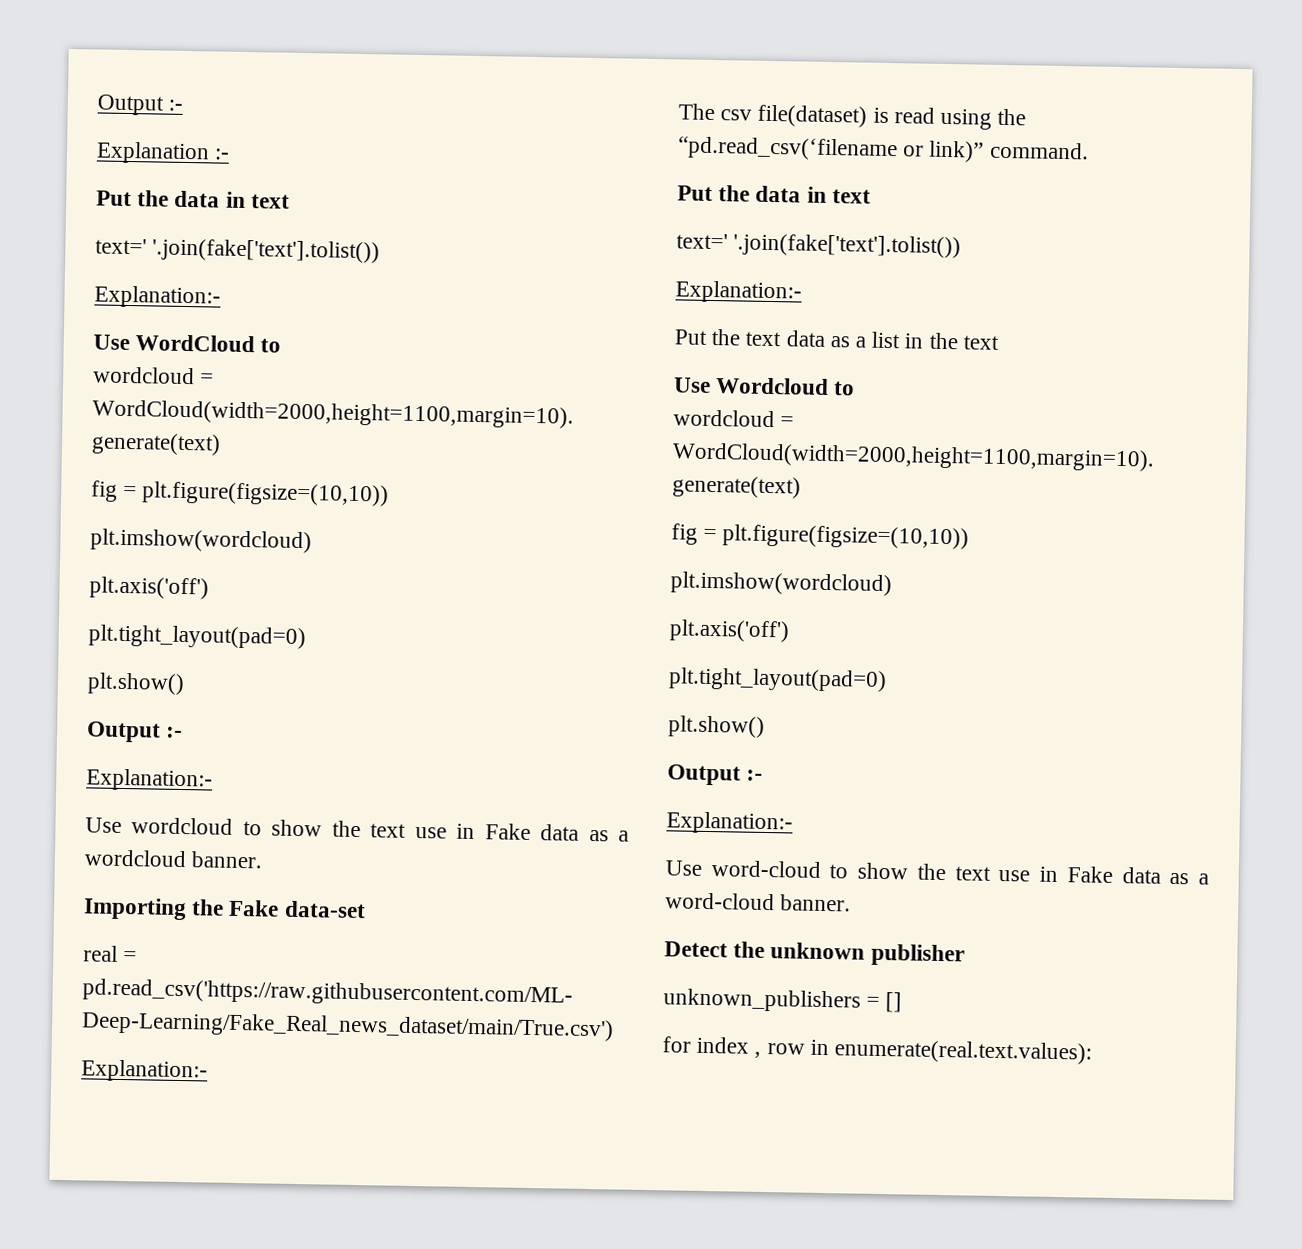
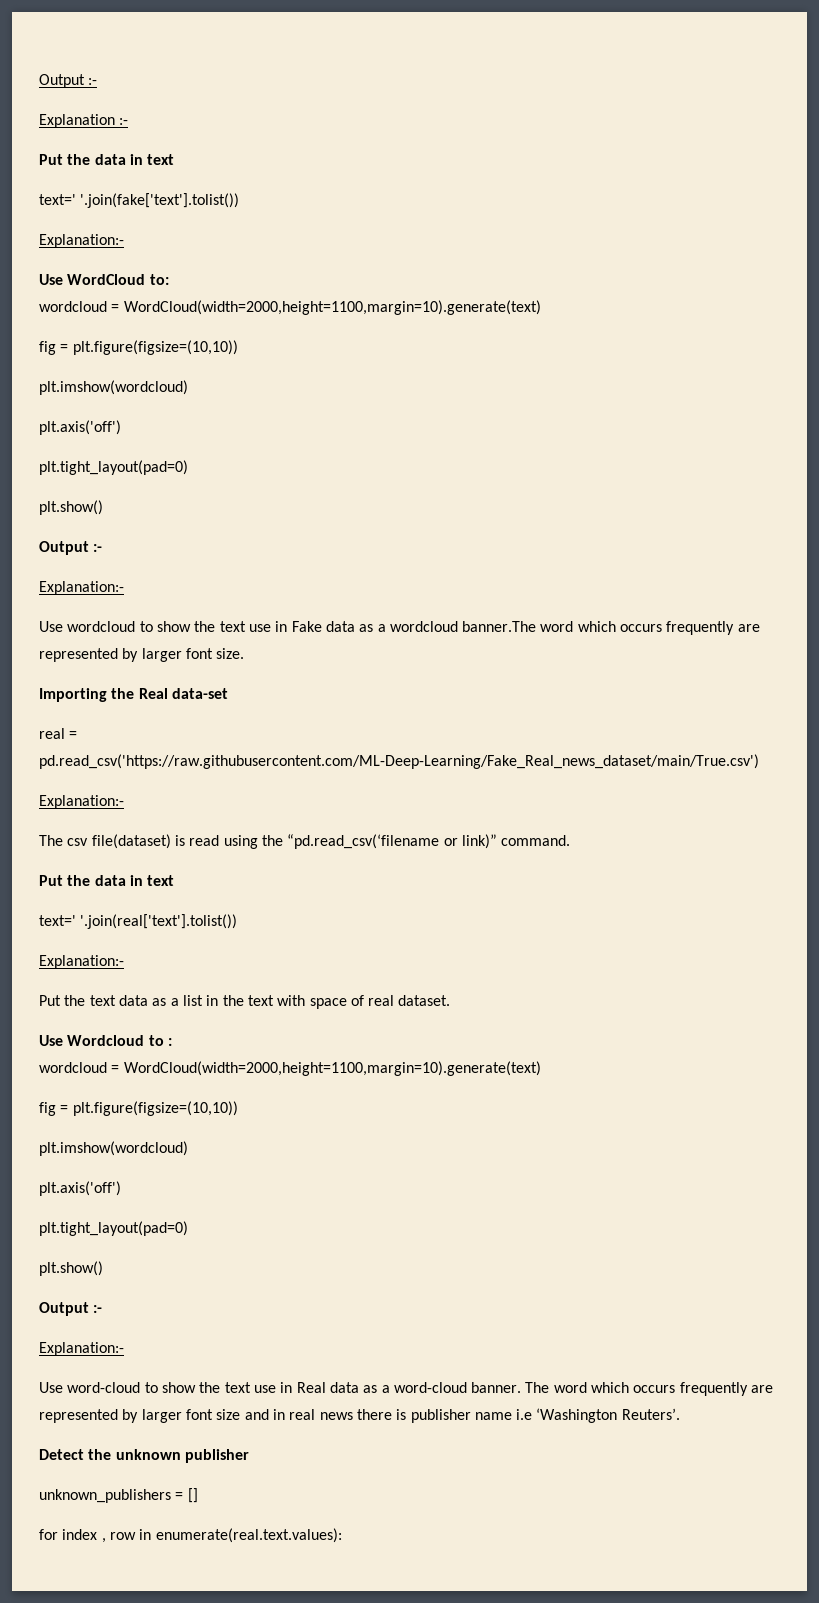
[260,338,282,353] to -> [149,274,169,285] to:
[191,851,264,869] banner. -> [462,621,760,635] [39,648,245,662] banner.The word which occurs frequently are represented by larger font size.
[228,899,280,917] Fake -> [138,688,168,699] Real
[733,233,962,259] '.join(fake['text'].tolist()) -> [80,914,238,929] '.join(real['text'].tolist())
(999, 342) none -> [277,995,451,1009] with space of real dataset.
(856, 388) none -> [167,1038,172,1046] :
[1066,866,1113,883] Fake -> [296,1382,326,1393] Real
(852, 903) none -> [525,1382,774,1396] [39,1408,680,1423] The word which occurs frequently are represented by larger font size and in real news there is publisher name i.e ‘Washington Reuters’.

